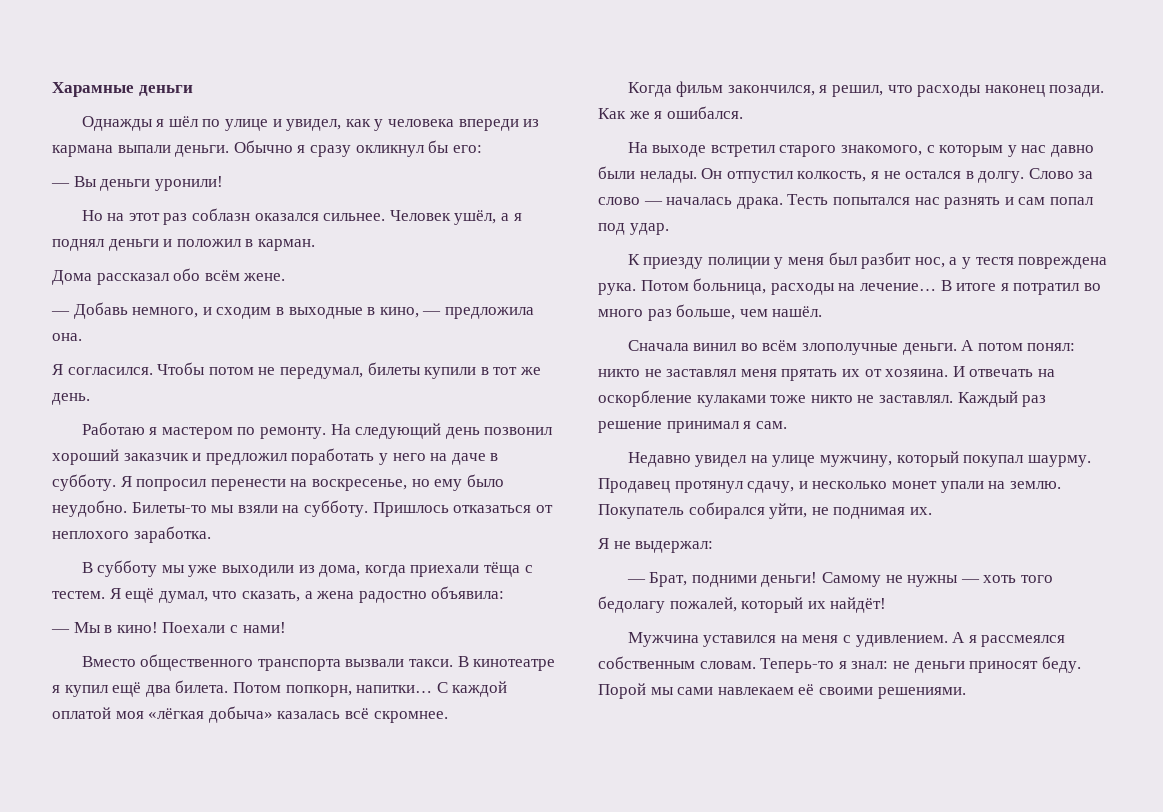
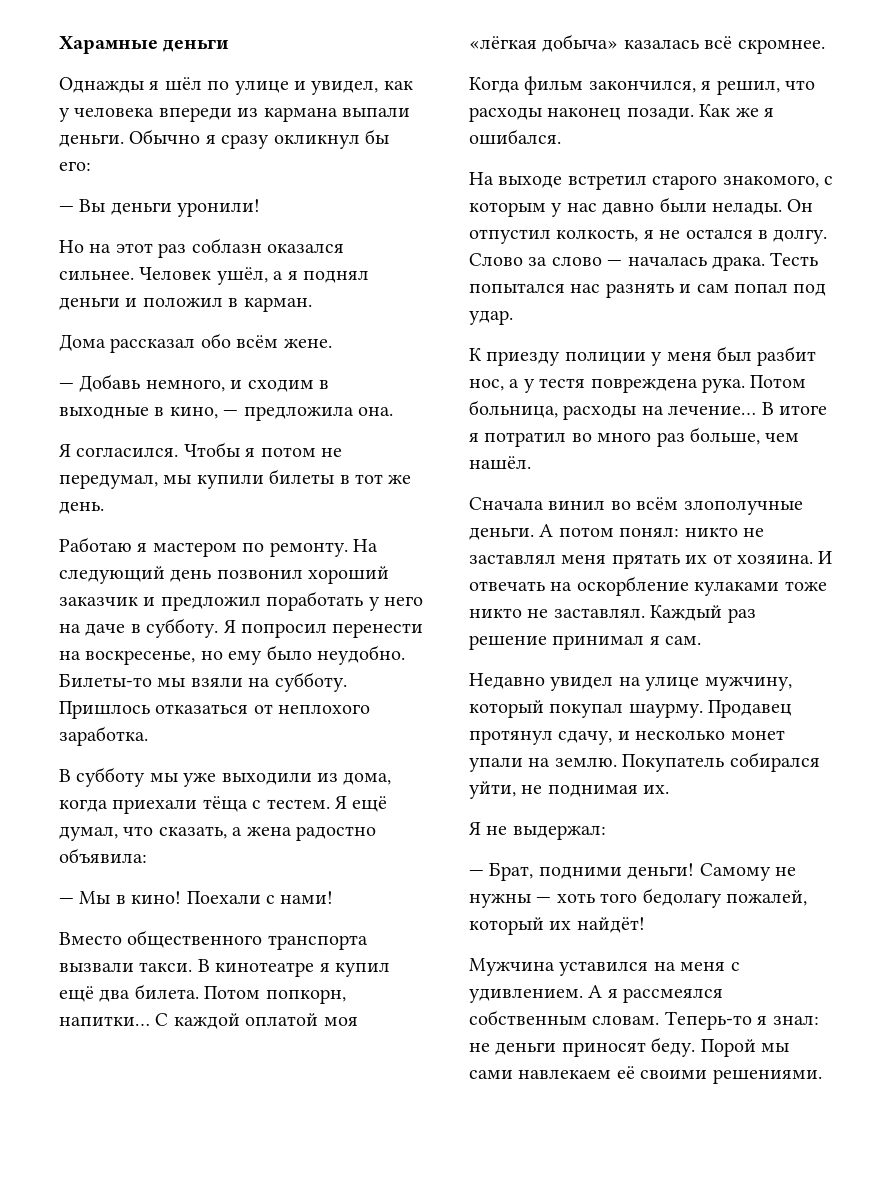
(206, 368) none -> [245,448,256,457] я
[367,362,477,379] билеты купили -> [163,469,335,489] мы купили билеты

